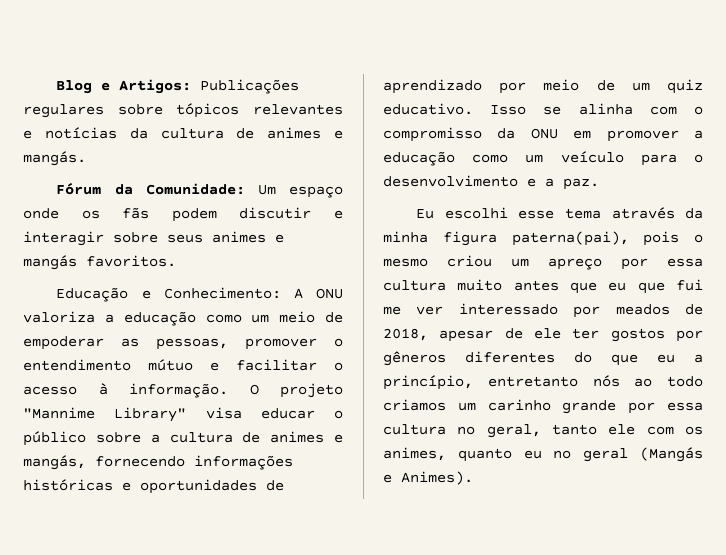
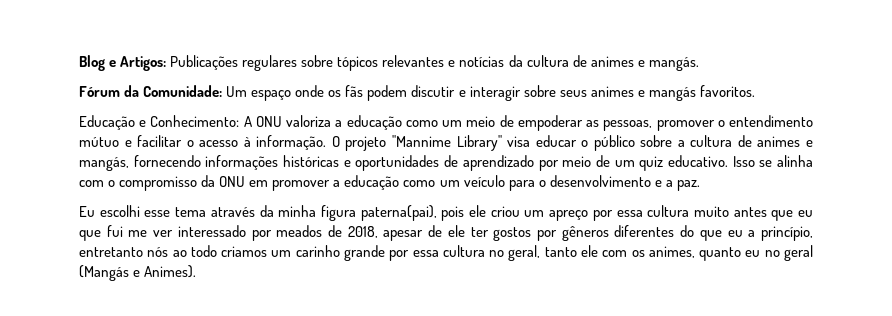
[694,234,703,243] [383,258,428,267] o mesmo -> [468,205,486,217] ele

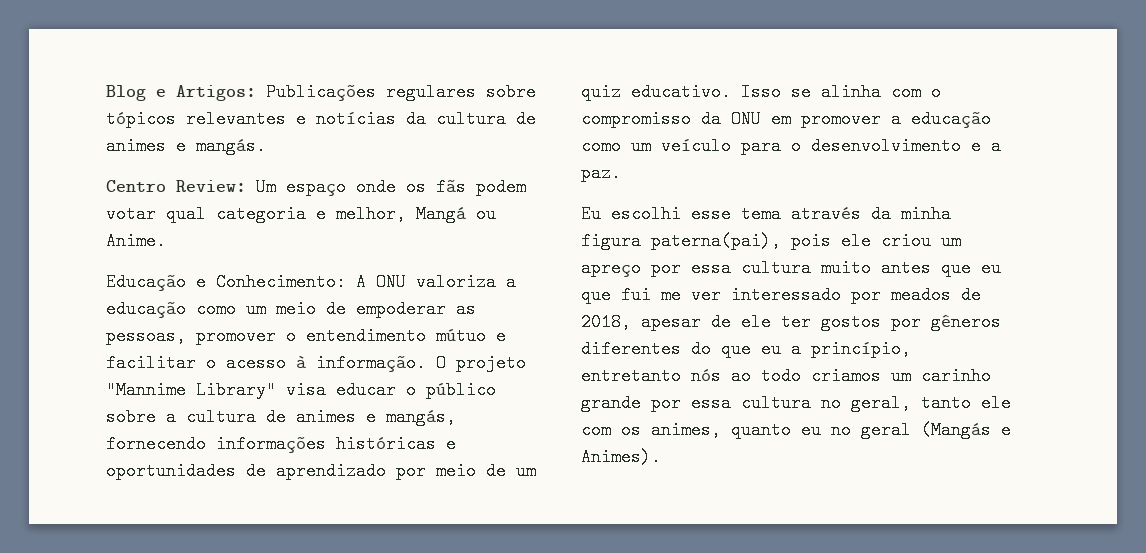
[79,85,223,97] Fórum da Comunidade: -> [106,180,246,192] Centro Review:
[411,85,755,101] discutir e interagir sobre seus animes e mangás favoritos. -> [106,205,496,223] [106,232,166,250] votar qual categoria e melhor, Mangá ou Anime.

